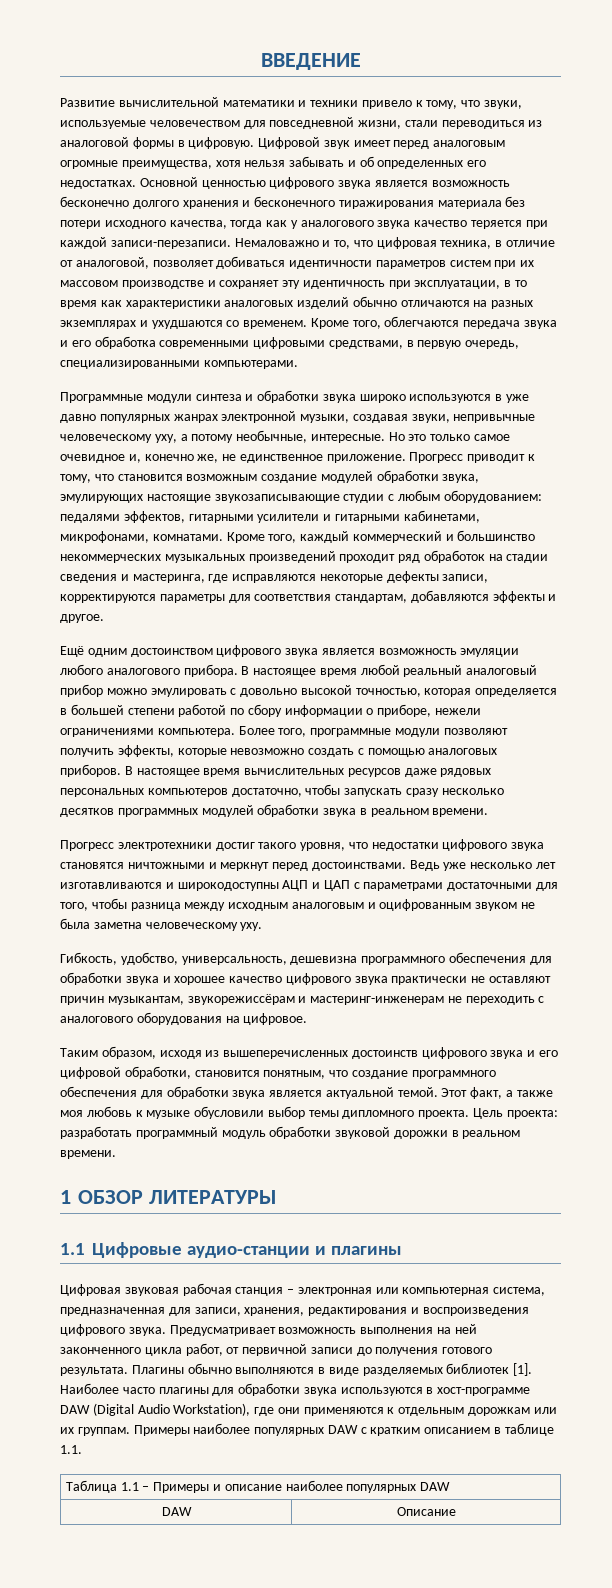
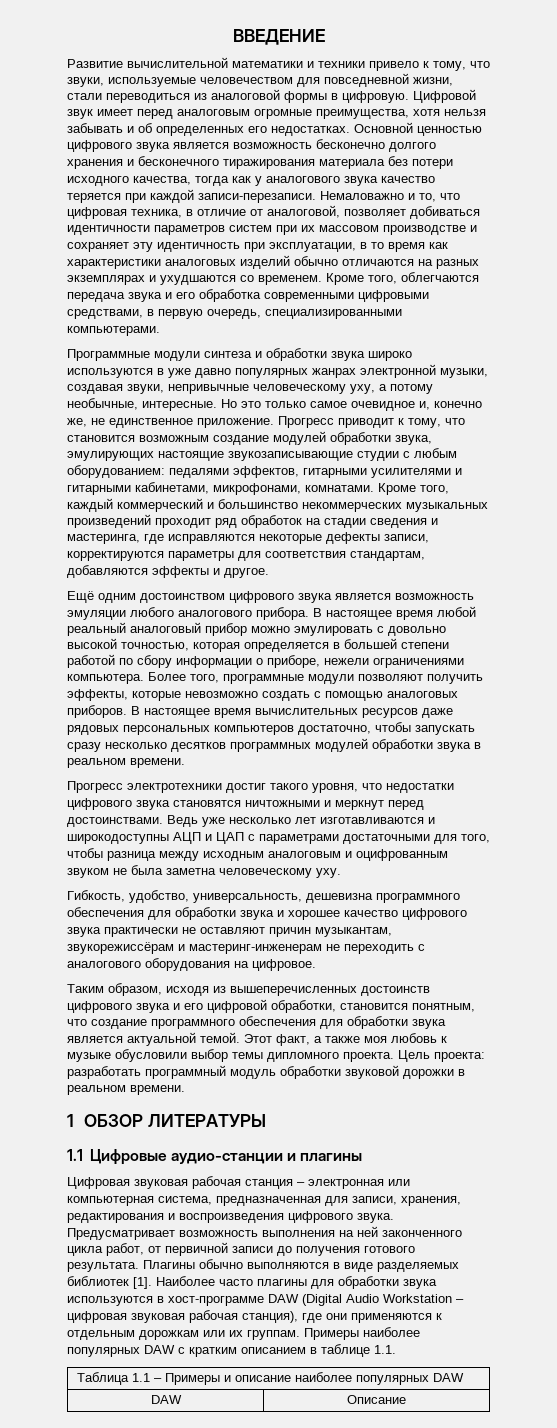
[257,514,320,523] усилители -> [371,468,451,478] усилителями
[173,1403,251,1416] Workstation), -> [383,1294,464,1303] [67,1310,298,1323] Workstation – цифровая звуковая рабочая станция),

